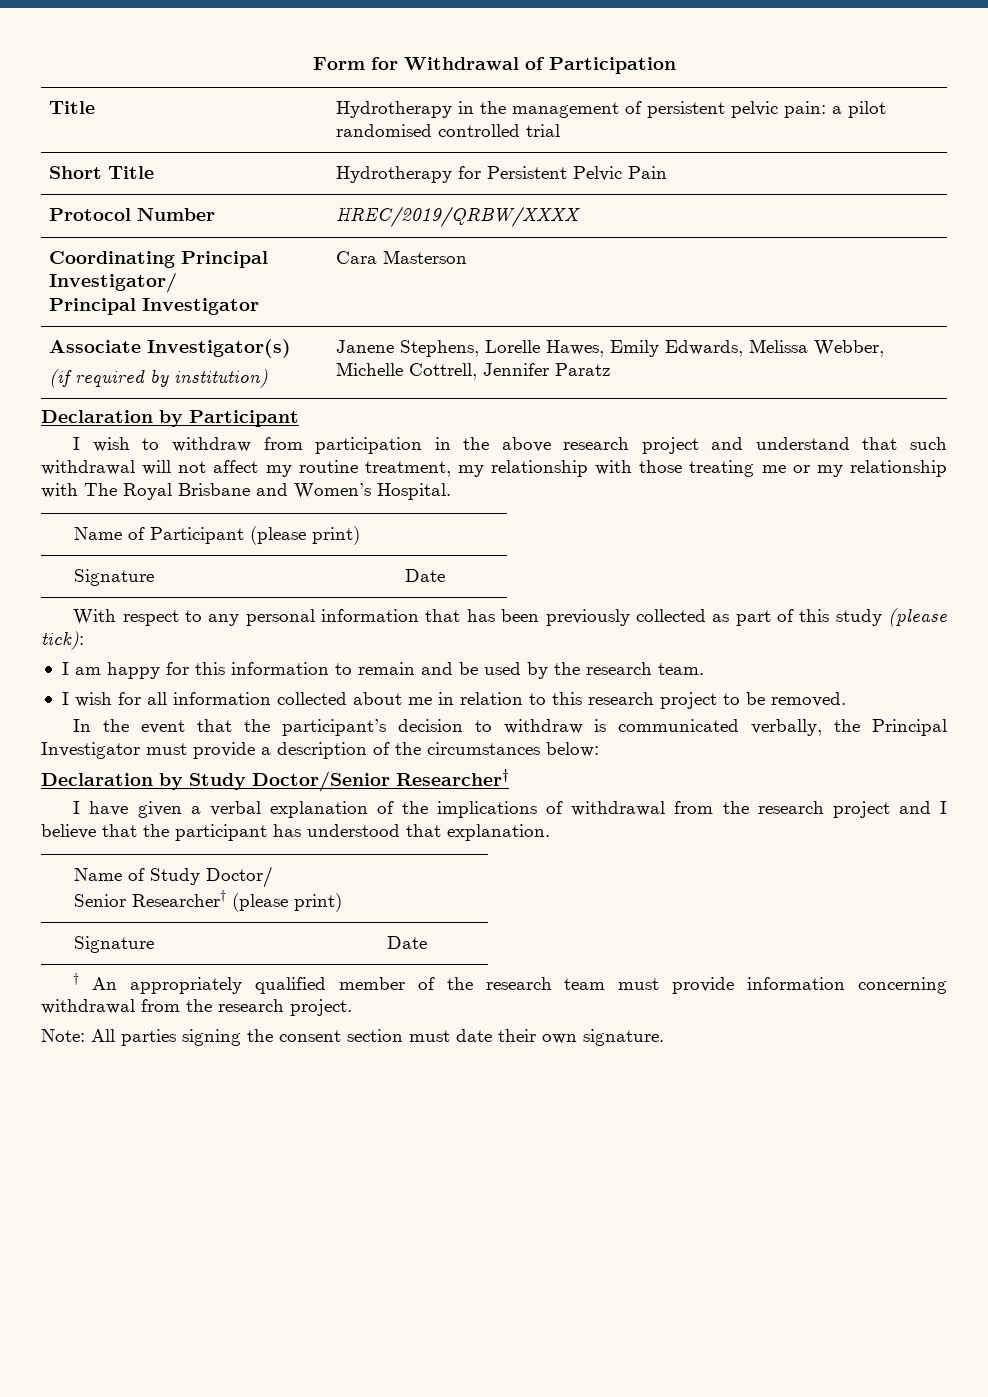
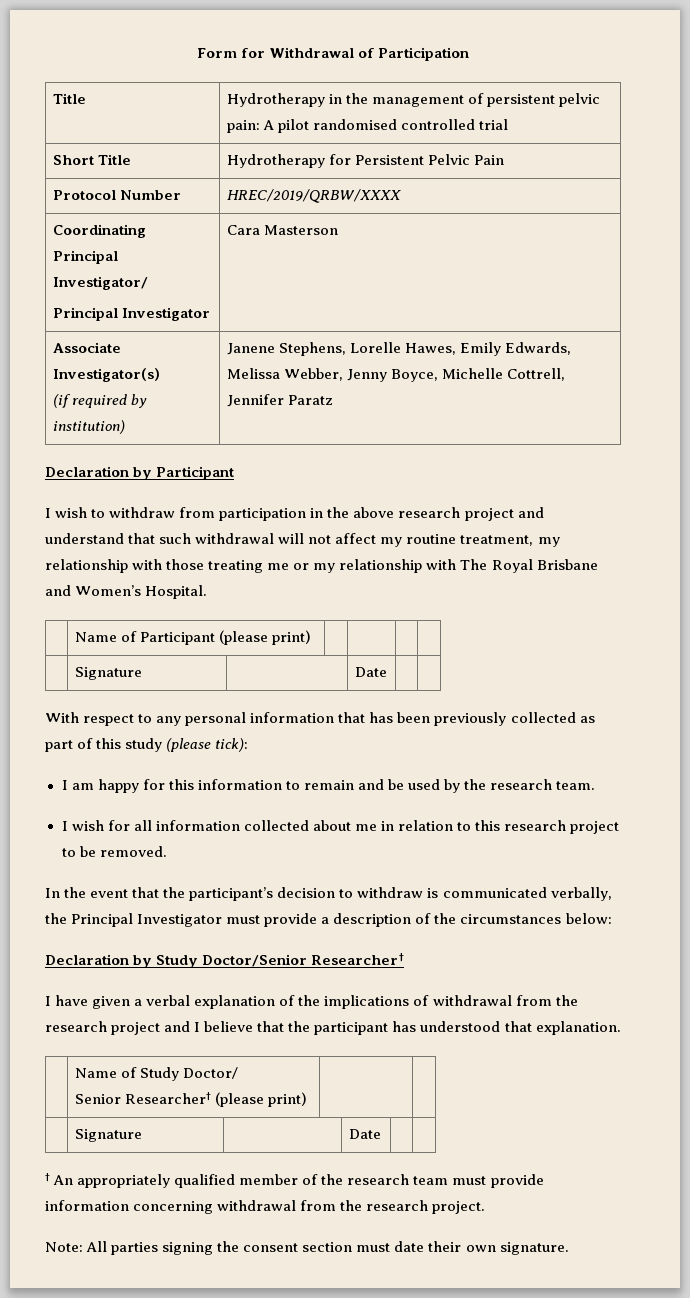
[832,106,843,114] a -> [262,120,274,130] A
(885, 348) none -> [346,369,438,382] Jenny Boyce,

